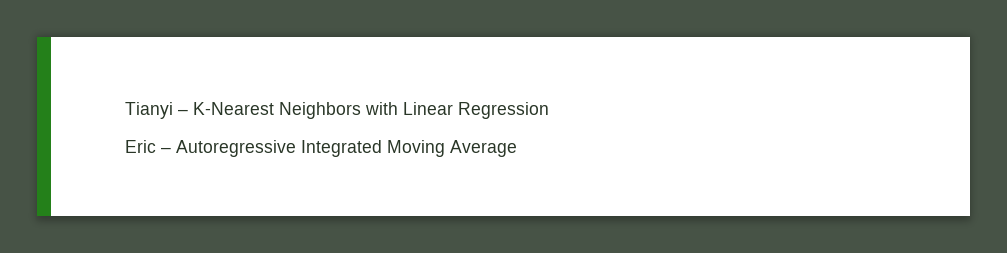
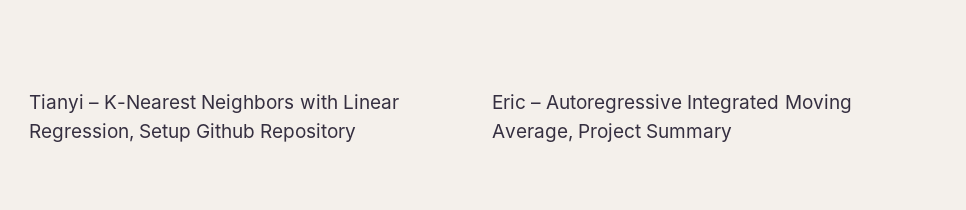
[458,102,549,119] Regression -> [29,123,357,142] Regression, Setup Github Repository
[450,140,517,157] Average -> [492,123,733,142] Average, Project Summary

